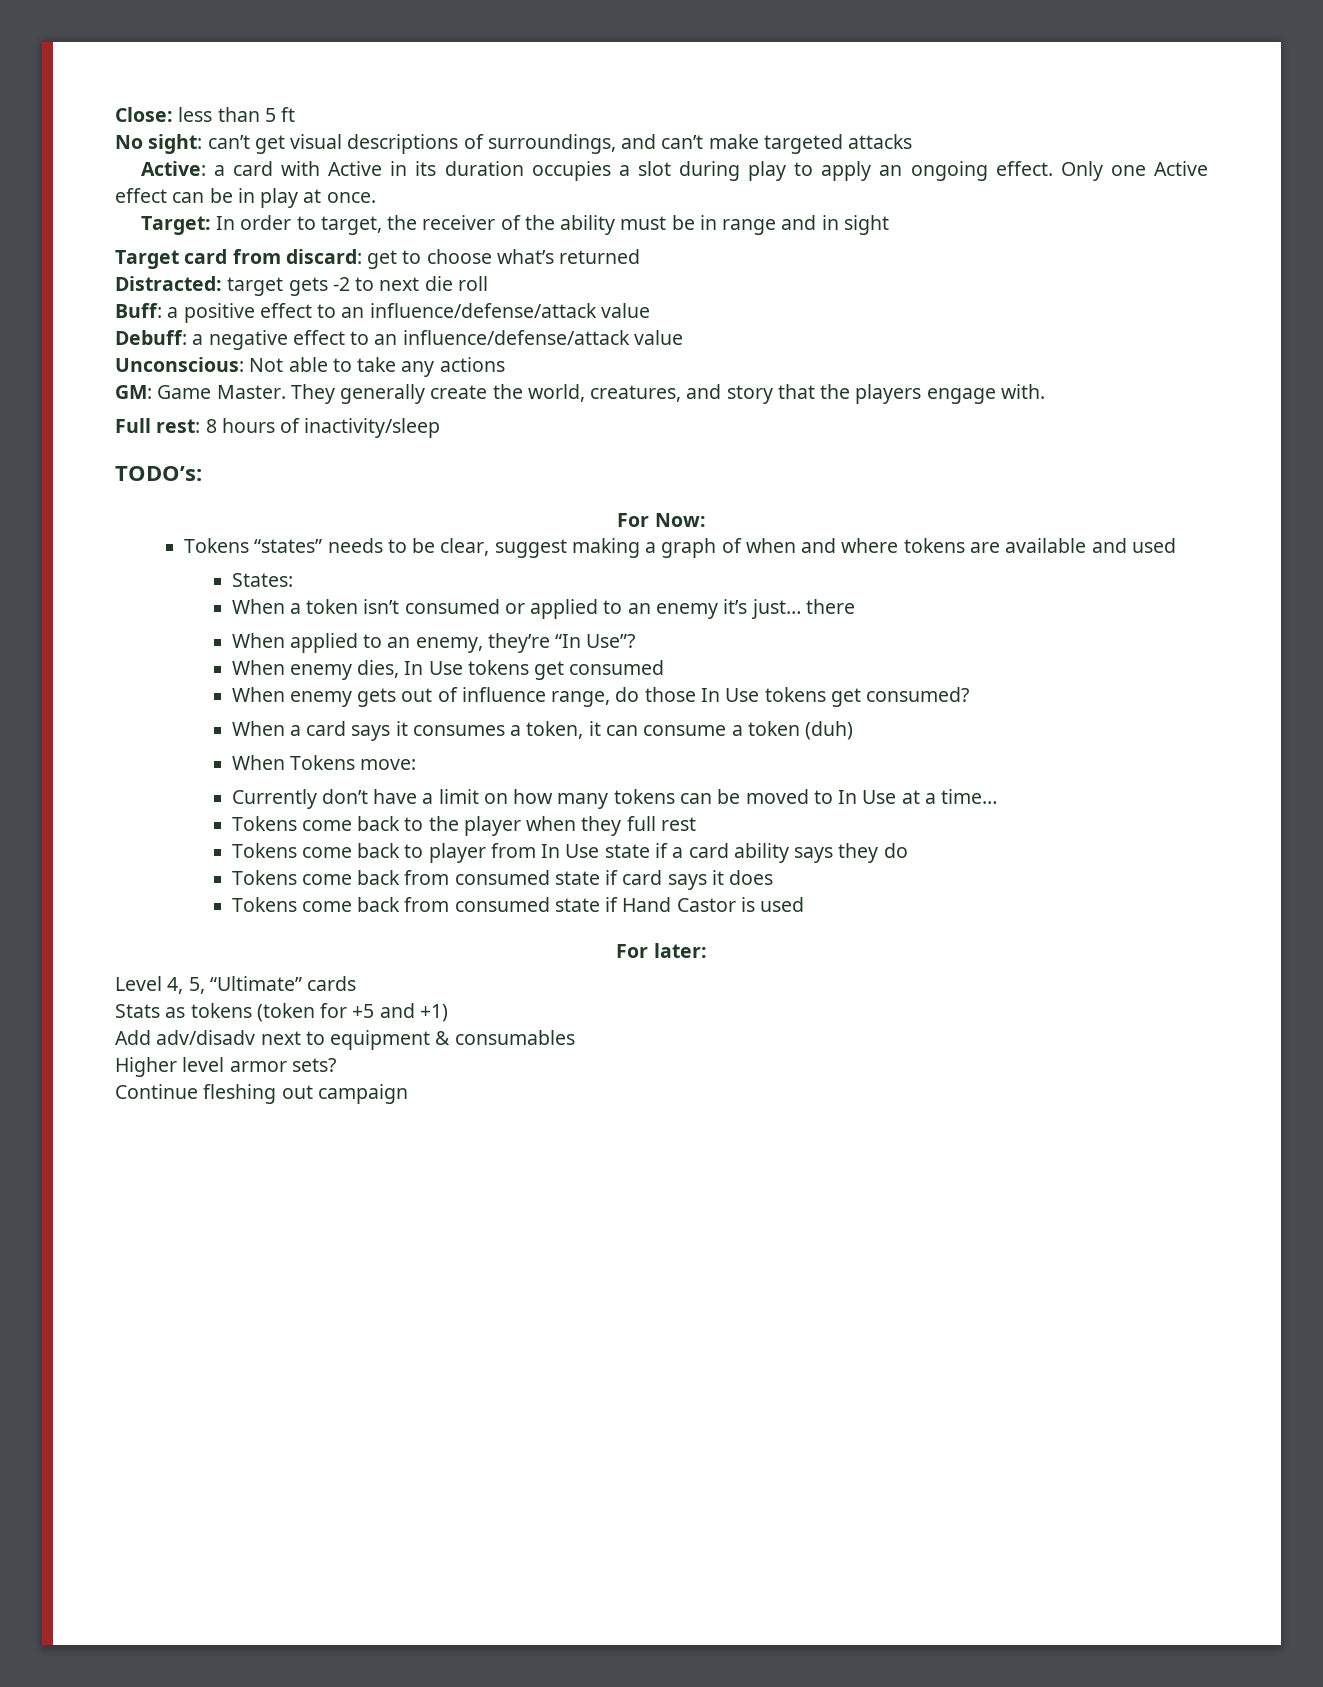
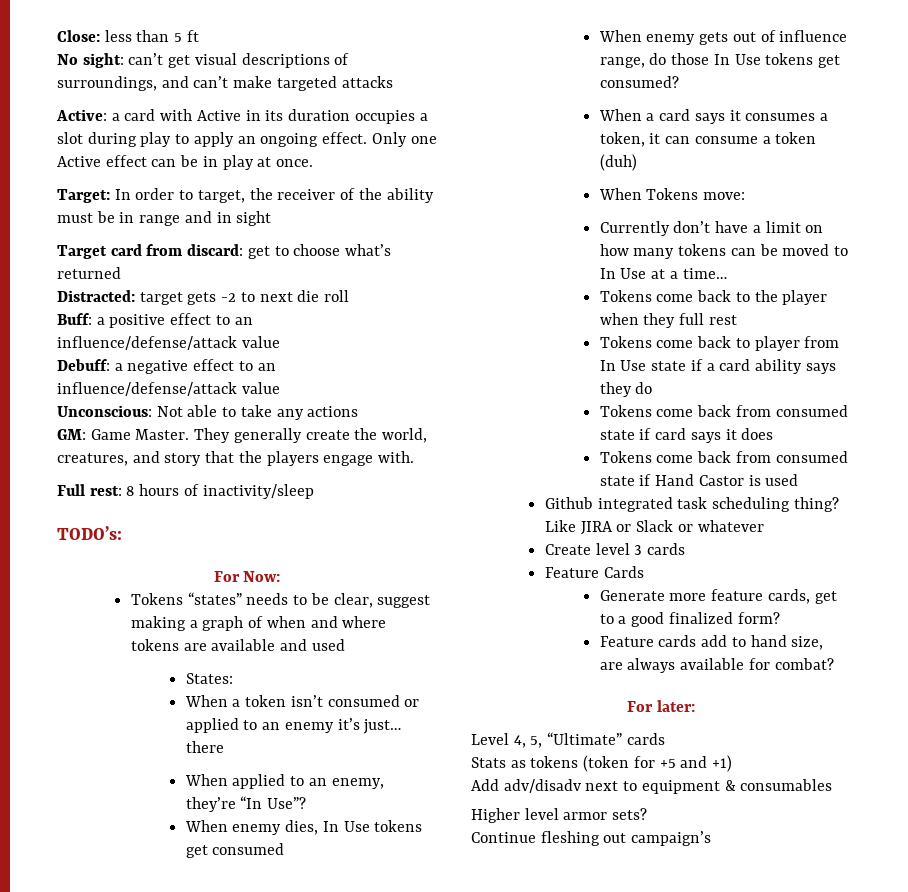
(805, 904) none -> [544,497,839,512] [544,520,764,535] [544,543,686,555] [544,566,644,578] [599,589,837,604] [599,612,780,627] [599,635,824,650] [599,658,834,673] // Github integrated task scheduling thing? Like JIRA or Slack or whatever // Create level 3 cards // Feature Cards // Generate more feature cards, get to a good finalized form? // Feature cards add to hand size, are always available for combat?
[317,1084,408,1104] campaign -> [631,831,712,846] campaign’s

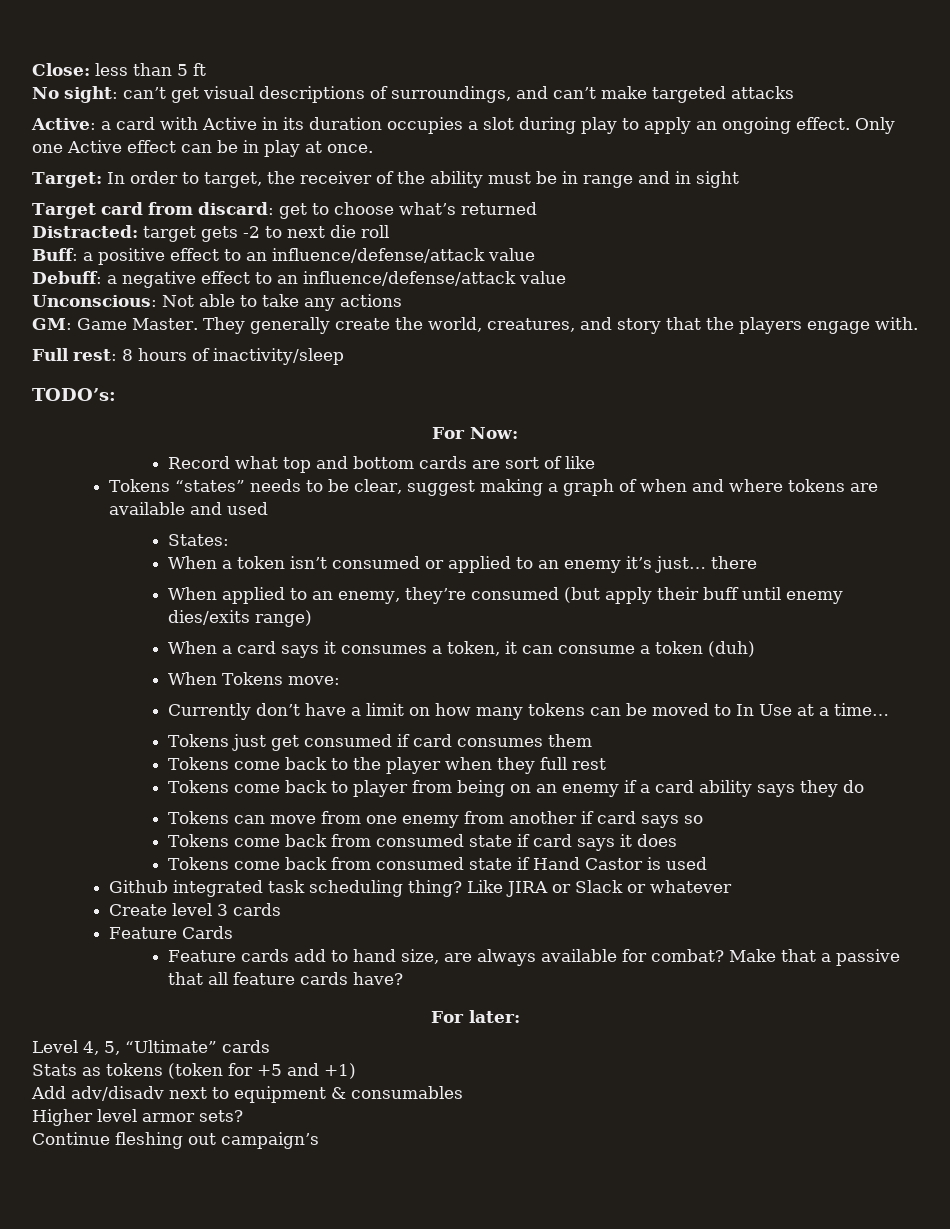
(281, 576) none -> [167,456,595,473] // Record what top and bottom cards are sort of like
[240,796,307,809] [184,820,423,835] [185,843,285,858] [598,30,848,45] [599,53,841,68] [599,76,679,88] “In Use”? // When enemy dies, In Use tokens get consumed // When enemy gets out of influence range, do those In Use tokens get consumed? -> [470,587,843,604] [167,610,312,627] consumed (but apply their buff until enemy dies/exits range)
(727, 273) none -> [167,734,592,751] // Tokens just get consumed if card consumes them
[599,360,687,371] In Use state -> [456,780,619,797] being on an enemy
(653, 388) none -> [167,811,703,828] // Tokens can move from one enemy from another if card says so
[599,589,837,604] [599,612,780,627] // Generate more feature cards, get to a good finalized form? -> (233, 932) none
(834, 664) none -> [728,949,900,966] [167,972,403,985] Make that a passive that all feature cards have?

